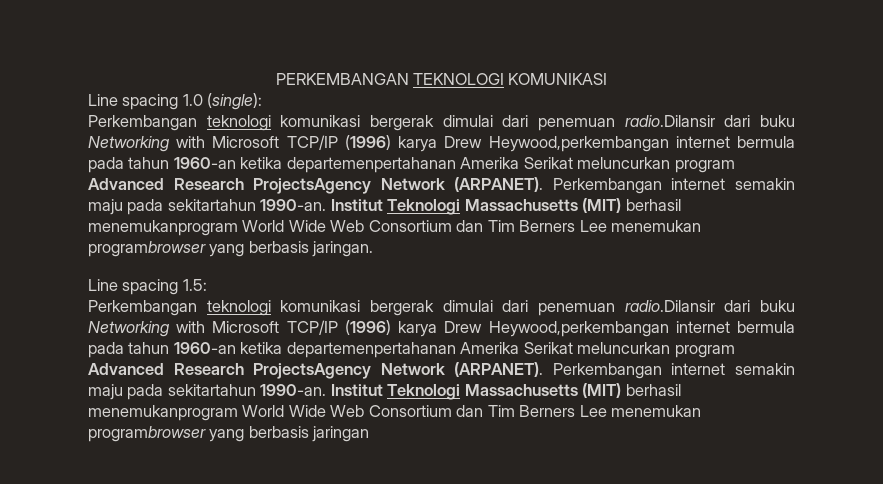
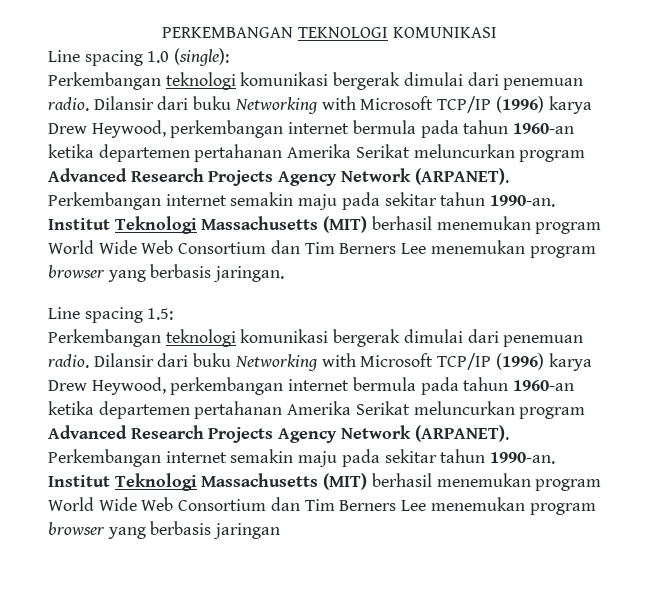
[624,115,795,127] [88,135,795,152] [88,157,735,173] [88,177,795,194] [88,198,681,215] [88,220,702,236] [88,241,206,257] radio.Dilansir dari buku Networking with Microsoft TCP/IP (1996) karya Drew Heywood,perkembangan internet bermula pada tahun 1960-an ketika departemenpertahanan Amerika Serikat meluncurkan program Advanced Research ProjectsAgency Network (ARPANET). Perkembangan internet semakin maju pada sekitartahun 1990-an. Institut Teknologi Massachusetts (MIT) berhasil menemukanprogram World Wide Web Consortium dan Tim Berners Lee menemukan programbrowser -> [48,96,592,114] [48,120,575,138] [48,144,586,162] [48,168,509,186] [48,192,556,210] [48,216,602,234] [48,240,596,258] [48,265,105,278] radio. Dilansir dari buku Networking with Microsoft TCP/IP (1996) karya Drew Heywood, perkembangan internet bermula pada tahun 1960-an ketika departemen pertahanan Amerika Serikat meluncurkan program Advanced Research Projects Agency Network (ARPANET). Perkembangan internet semakin maju pada sekitar tahun 1990-an. Institut Teknologi Massachusetts (MIT) berhasil menemukan program World Wide Web Consortium dan Tim Berners Lee menemukan program browser
[624,300,795,312] [88,320,795,337] [88,342,735,358] [88,362,795,379] [88,383,681,400] [88,405,702,421] [88,426,206,442] radio.Dilansir dari buku Networking with Microsoft TCP/IP (1996) karya Drew Heywood,perkembangan internet bermula pada tahun 1960-an ketika departemenpertahanan Amerika Serikat meluncurkan program Advanced Research ProjectsAgency Network (ARPANET). Perkembangan internet semakin maju pada sekitartahun 1990-an. Institut Teknologi Massachusetts (MIT) berhasil menemukanprogram World Wide Web Consortium dan Tim Berners Lee menemukan programbrowser -> [48,353,592,371] [48,377,575,395] [48,401,586,419] [48,425,509,443] [48,449,556,467] [48,473,602,491] [48,497,596,515] [48,522,105,535] radio. Dilansir dari buku Networking with Microsoft TCP/IP (1996) karya Drew Heywood, perkembangan internet bermula pada tahun 1960-an ketika departemen pertahanan Amerika Serikat meluncurkan program Advanced Research Projects Agency Network (ARPANET). Perkembangan internet semakin maju pada sekitar tahun 1990-an. Institut Teknologi Massachusetts (MIT) berhasil menemukan program World Wide Web Consortium dan Tim Berners Lee menemukan program browser

